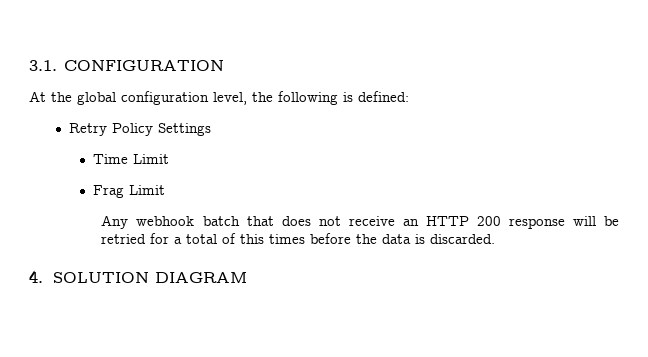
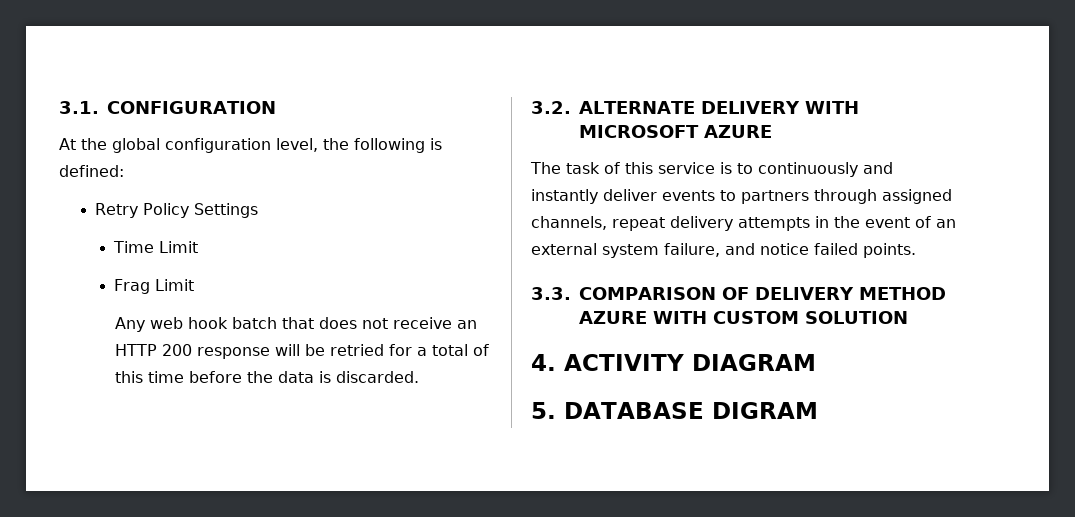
[136,216,195,226] webhook -> [150,317,229,329] web hook
[269,234,306,244] times -> [148,371,185,383] time
[29,270,43,283] 4. -> [531,101,859,114] [579,125,772,138] [530,162,893,177] [531,189,952,204] [531,216,956,231] [531,243,916,258] [531,287,946,300] [579,311,799,324] 3.2. ALTERNATE DELIVERY WITH MICROSOFT AZURE // The task of this service is to continuously and instantly deliver events to partners through assigned channels, repeat delivery attempts in the event of an external system failure, and notice failed points. // 3.3. COMPARISON OF DELIVERY METHOD AZURE WITH CUSTOM
(150, 277) none -> [531,354,684,371] // 4. ACTIVITY
(248, 277) none -> [531,402,818,419] // 5. DATABASE DIGRAM

